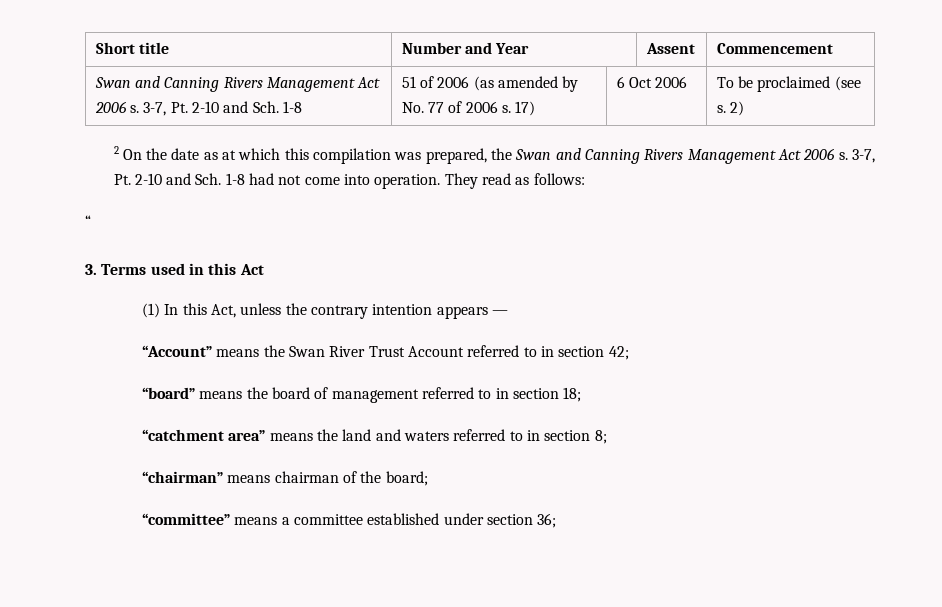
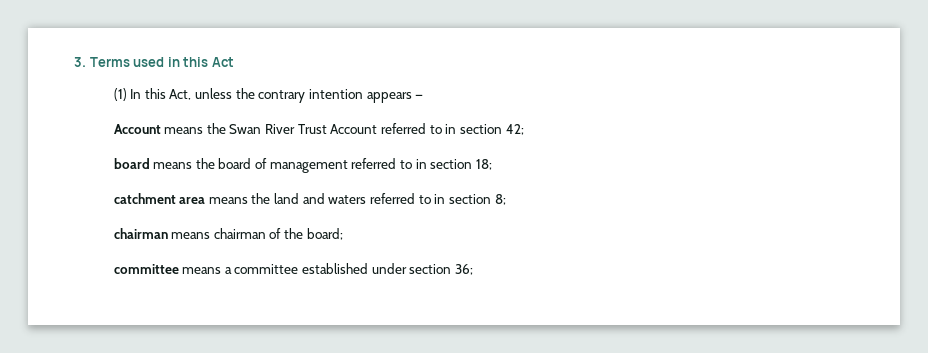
[95,42,170,54] [401,42,530,54] [645,43,695,54] [716,43,833,54] [94,76,381,92] [94,101,303,116] [401,76,579,92] [401,101,536,116] [616,76,688,88] [716,76,861,92] [716,101,745,116] [113,146,875,164] [113,173,585,189] [85,215,91,227] Short title | Number and Year | Assent | Commencement // Swan and Canning Rivers Management Act 2006 s. 3-7, Pt. 2-10 and Sch. 1-8 | 51 of 2006 (as amended by No. 77 of 2006 s. 17) | 6 Oct 2006 | To be proclaimed (see s. 2) // 2 On the date as at which this compilation was prepared, the Swan and Canning Rivers Management Act 2006 s. 3-7, Pt. 2-10 and Sch. 1-8 had not come into operation. They read as follows: // “ // -> (74, 62) none
[141,345,212,357] “Account” -> [113,124,161,134] Account
[141,387,195,399] “board” -> [113,158,150,169] board
[141,429,266,441] “catchment area” -> [113,193,206,204] catchment area
[141,471,223,483] “chairman” -> [113,228,168,239] chairman
[141,513,230,525] “committee” -> [113,264,179,274] committee

